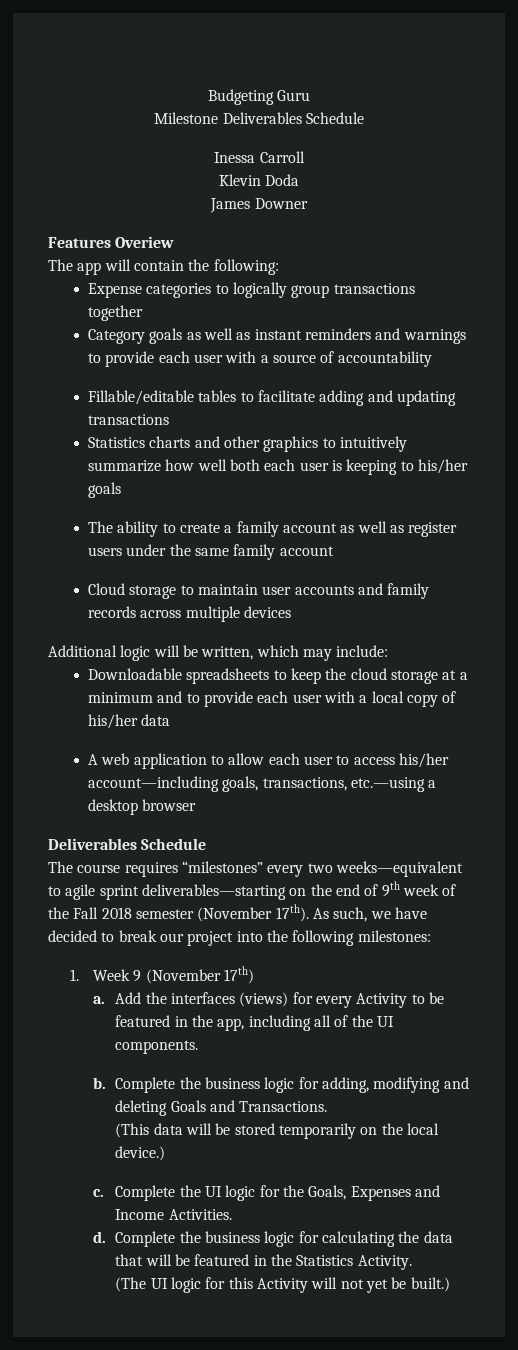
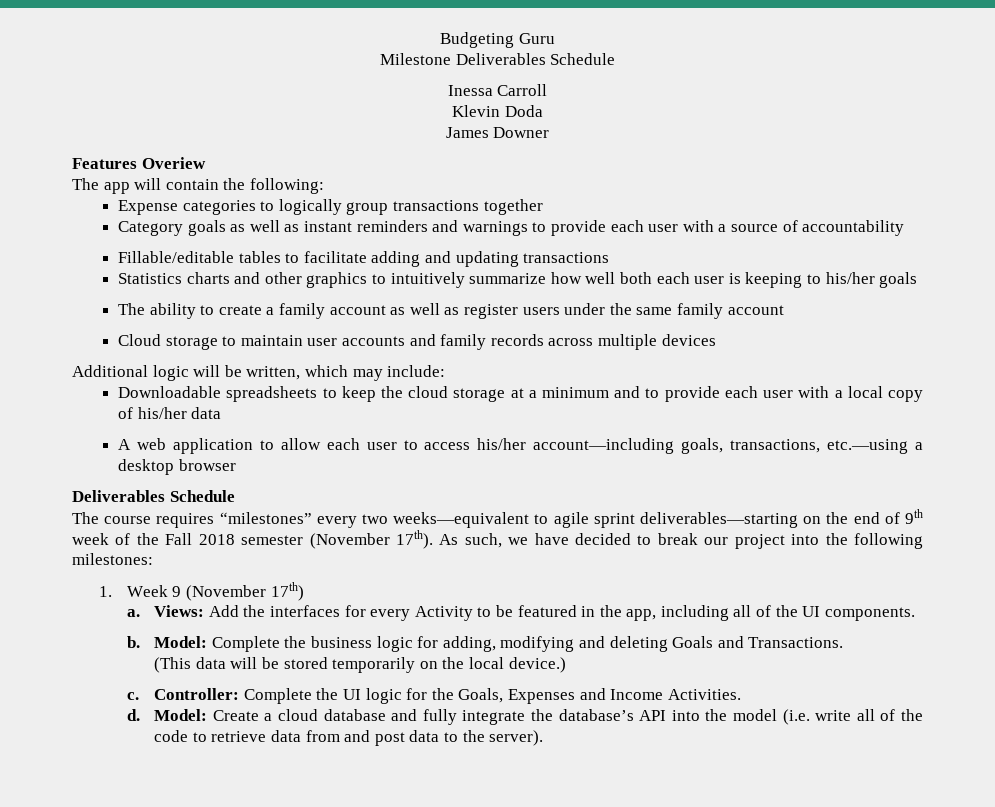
(105, 1000) none -> [154,605,205,617] Views:
[239,992,289,1007] (views) -> (340, 611) none
(106, 1083) none -> [154,636,208,648] Model:
(104, 1193) none -> [154,688,240,700] Controller:
[115,1231,453,1247] [115,1254,412,1270] [115,1277,450,1293] Complete the business logic for calculating the data that will be featured in the Statistics Activity. // (The UI logic for this Activity will not yet be built.) -> [154,709,924,725] [154,730,544,746] Model: Create a cloud database and fully integrate the database’s API into the model (i.e. write all of the code to retrieve data from and post data to the server).

